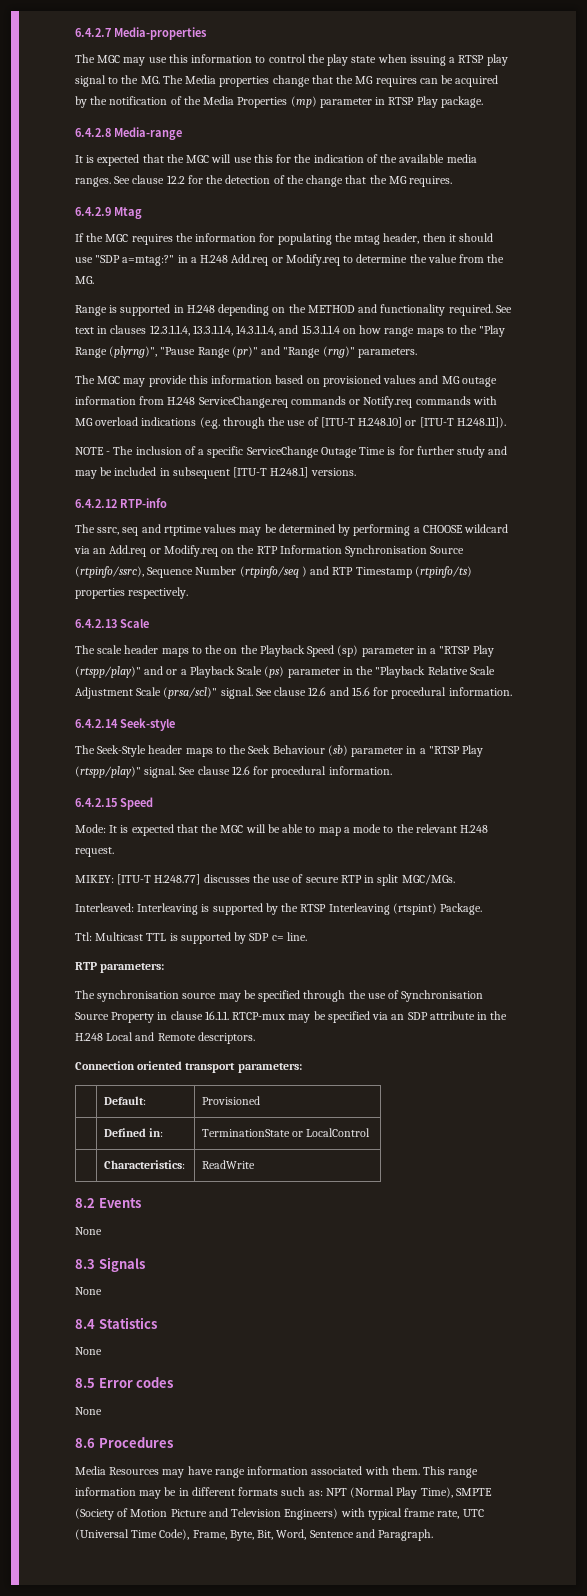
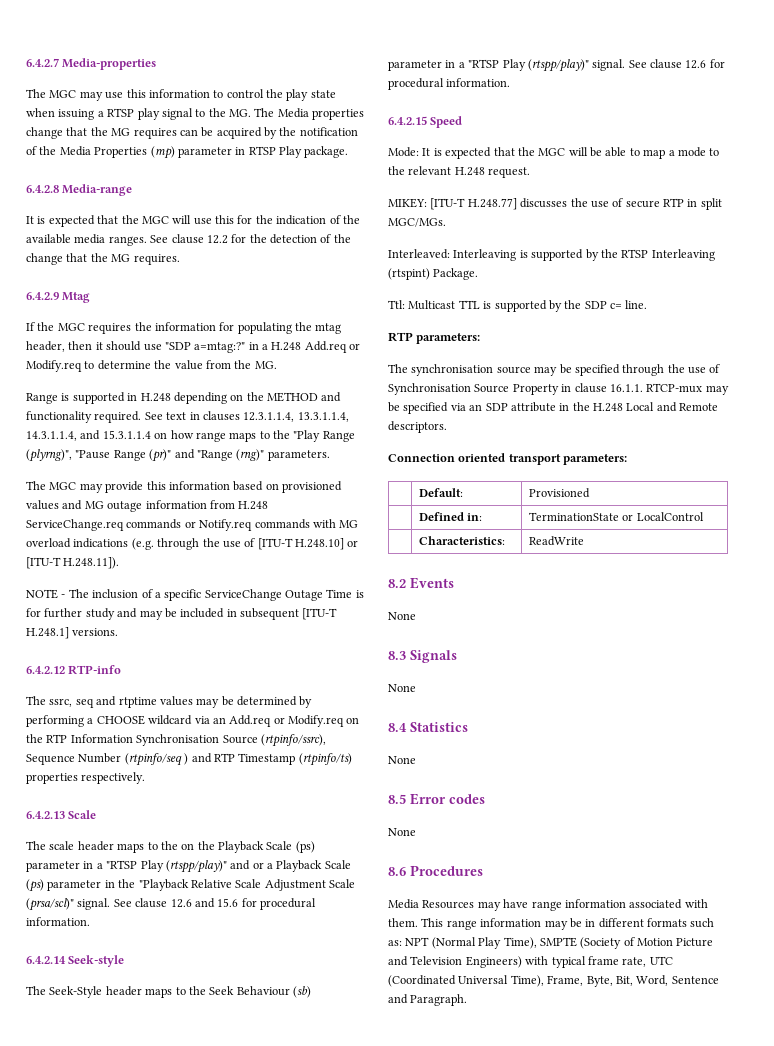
[307,645,359,657] Speed (sp) -> [266,841,315,853] Scale (ps)
(247, 938) none -> [564,300,582,309] the
[75,1529,190,1540] (Universal Time Code), -> [388,975,544,987] (Coordinated Universal Time),

